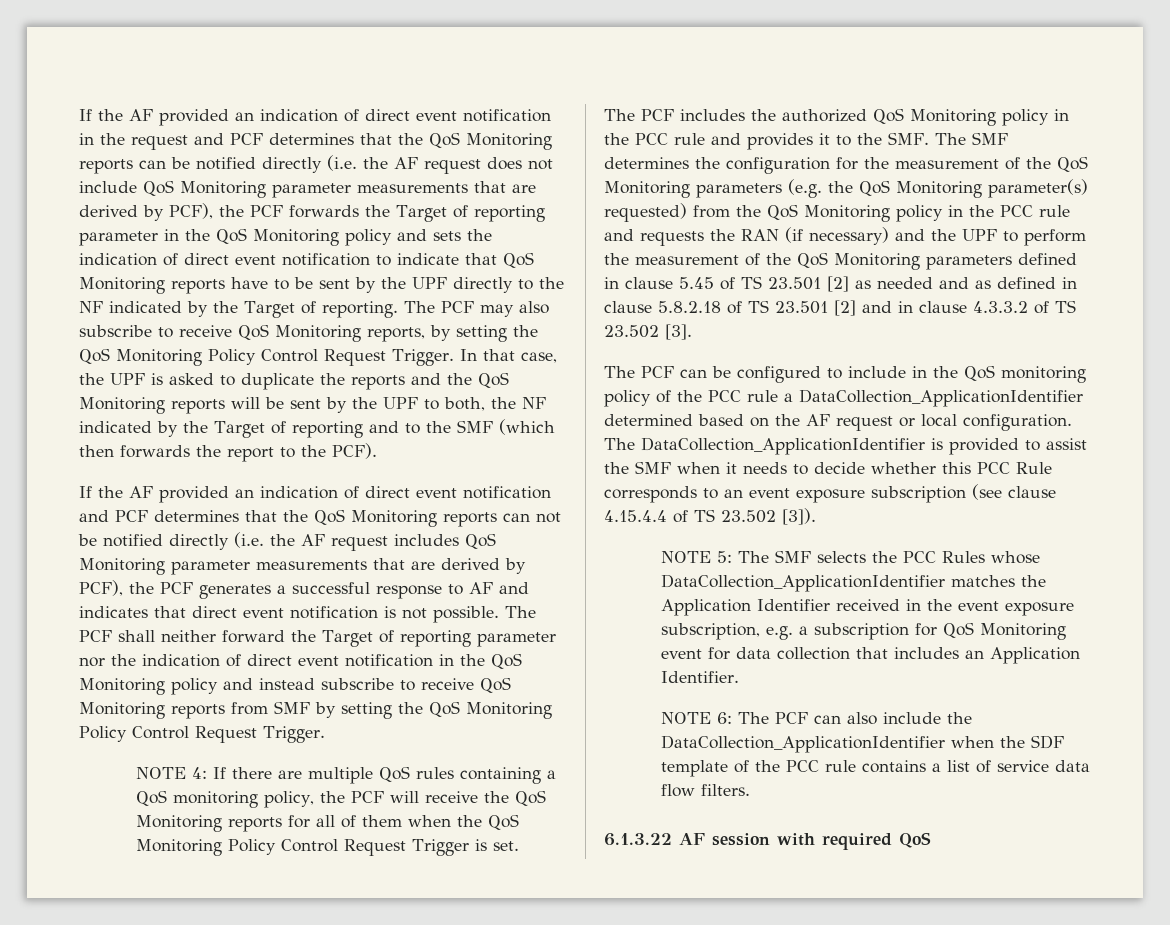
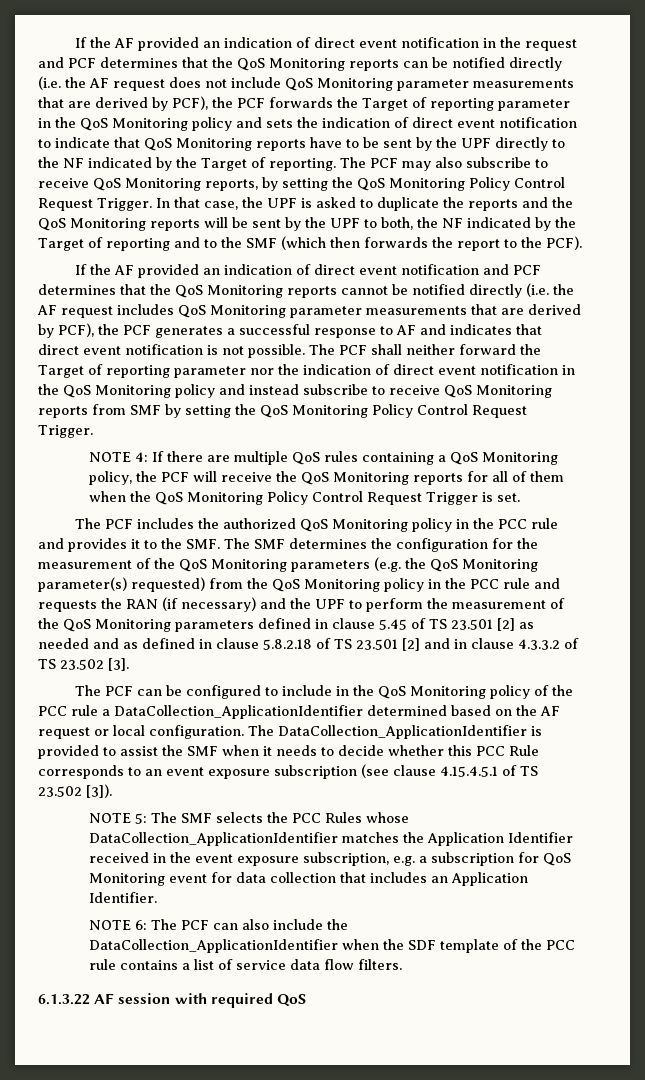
[503,512,561,523] can not -> [341,286,388,295] cannot
[173,791,259,808] monitoring -> [482,452,559,465] Monitoring
[1001,366,1086,383] monitoring -> [410,686,487,699] Monitoring
[604,510,667,522] 4.15.4.4 -> [440,766,498,777] 4.15.4.5.1

